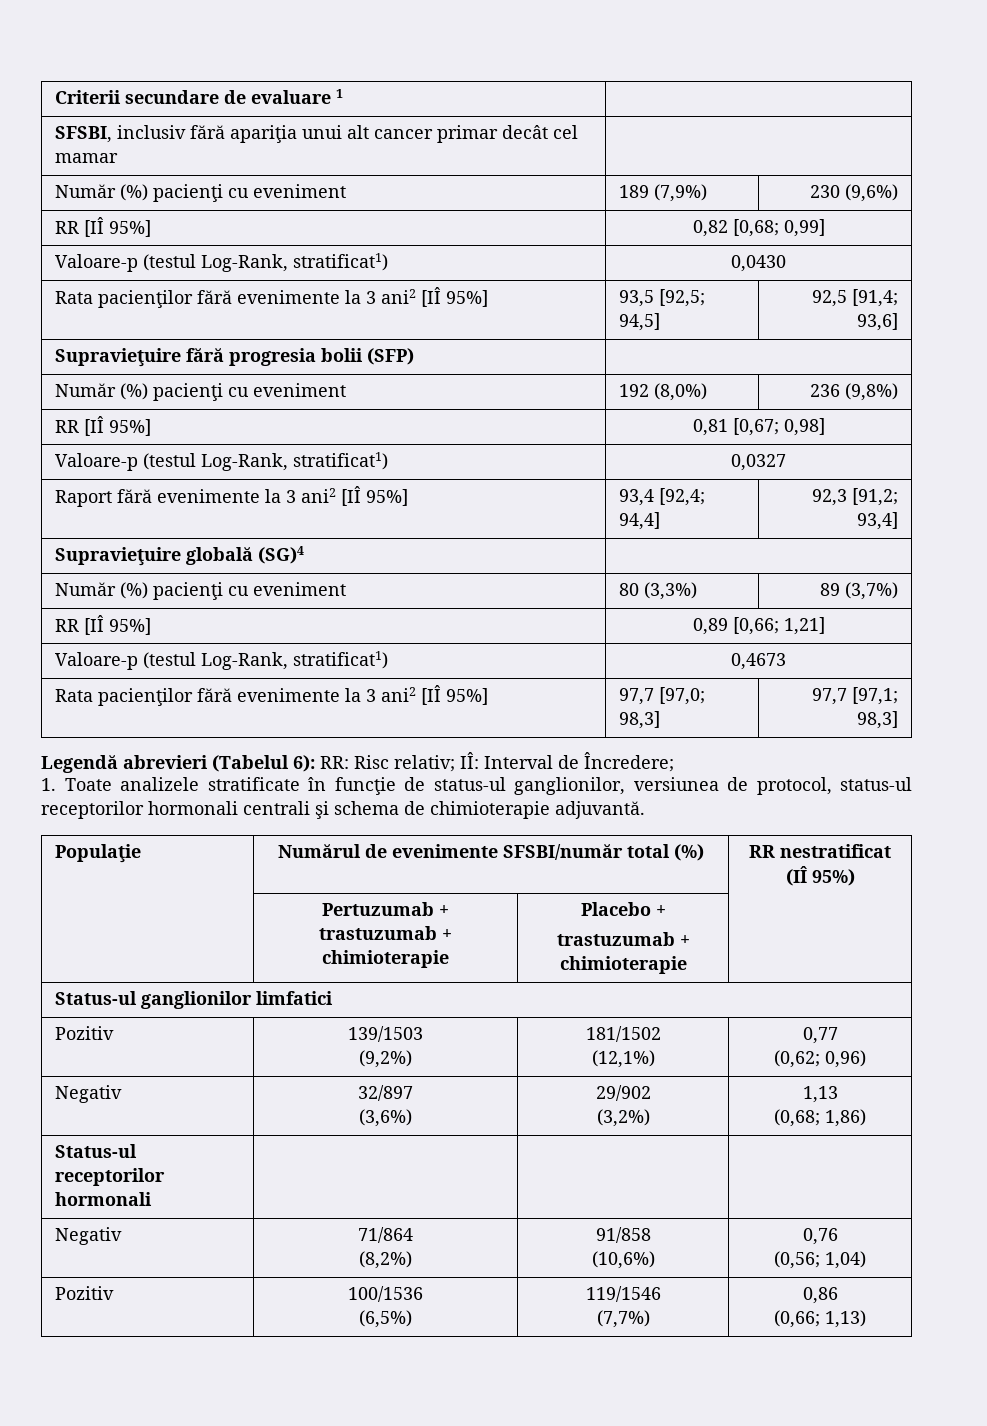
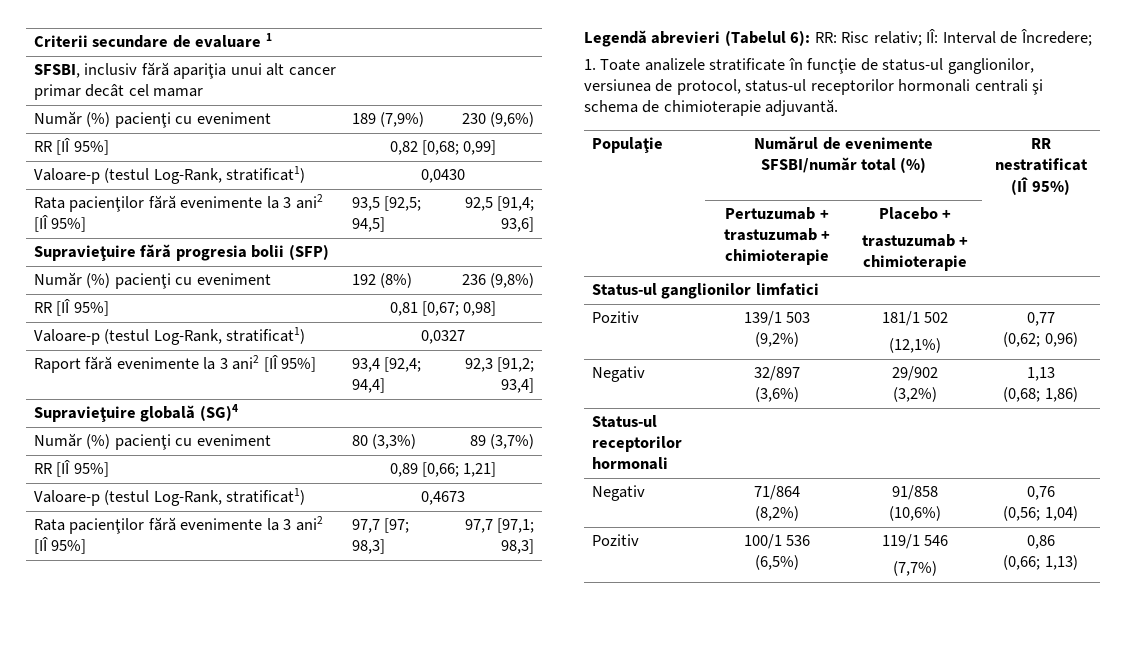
[653,383,707,401] (8,0%) -> [380,273,413,288] (8%)
[658,687,705,705] [97,0; -> [384,518,410,533] [97;
[348,1026,423,1042] 139/1503 -> [743,311,811,326] 139/1 503
[585,1026,661,1042] 181/1502 -> [881,311,949,326] 181/1 502
[348,1286,423,1302] 100/1536 -> [743,534,811,549] 100/1 536
[585,1286,661,1302] 119/1546 -> [881,534,949,549] 119/1 546

